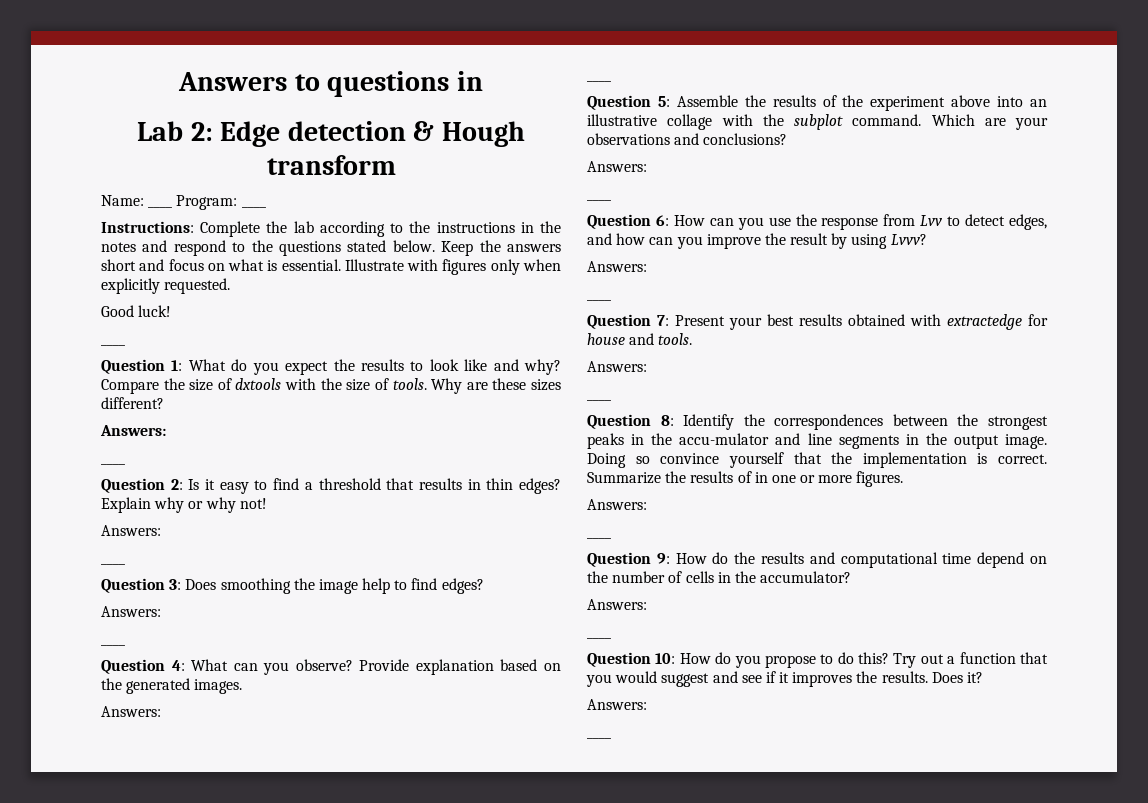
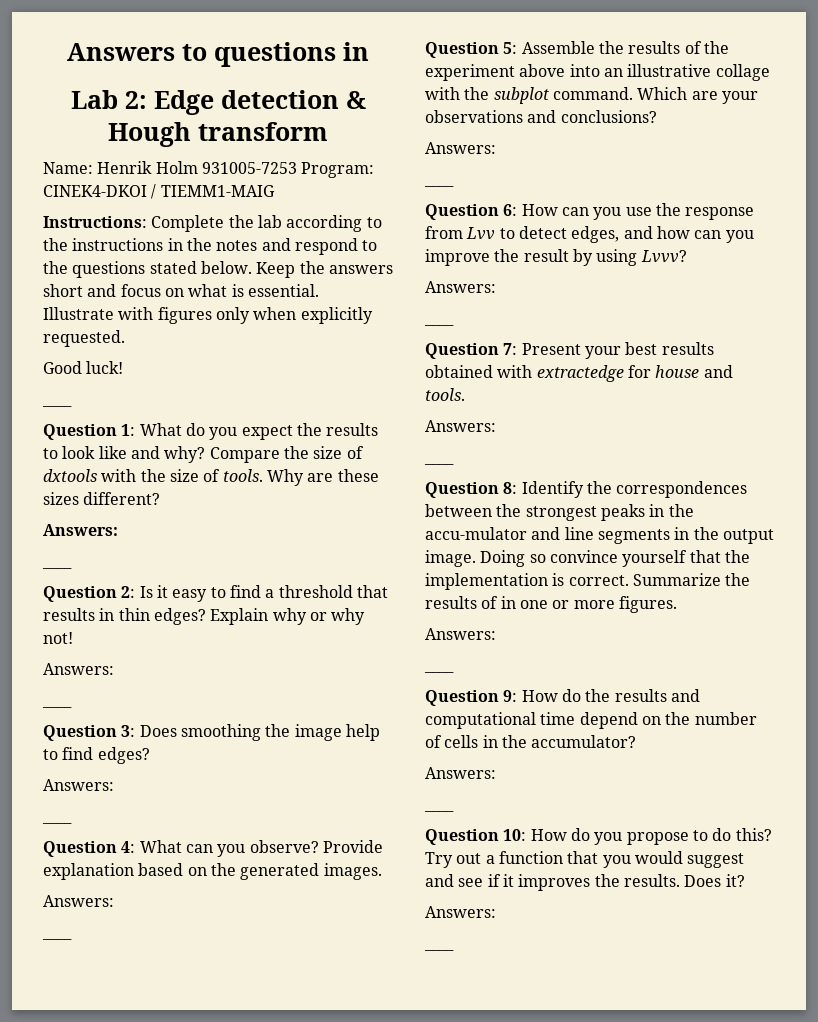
[148,195,266,210] ____ Program: ____ -> [97,161,375,178] [43,184,275,199] Henrik Holm 931005-7253 Program: CINEK4-DKOI / TIEMM1-MAIG

